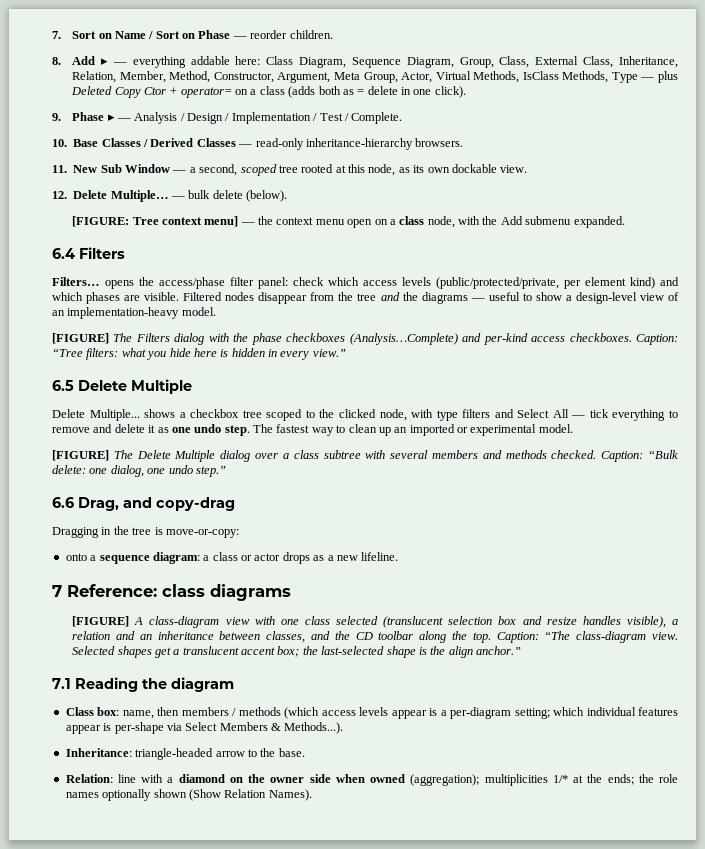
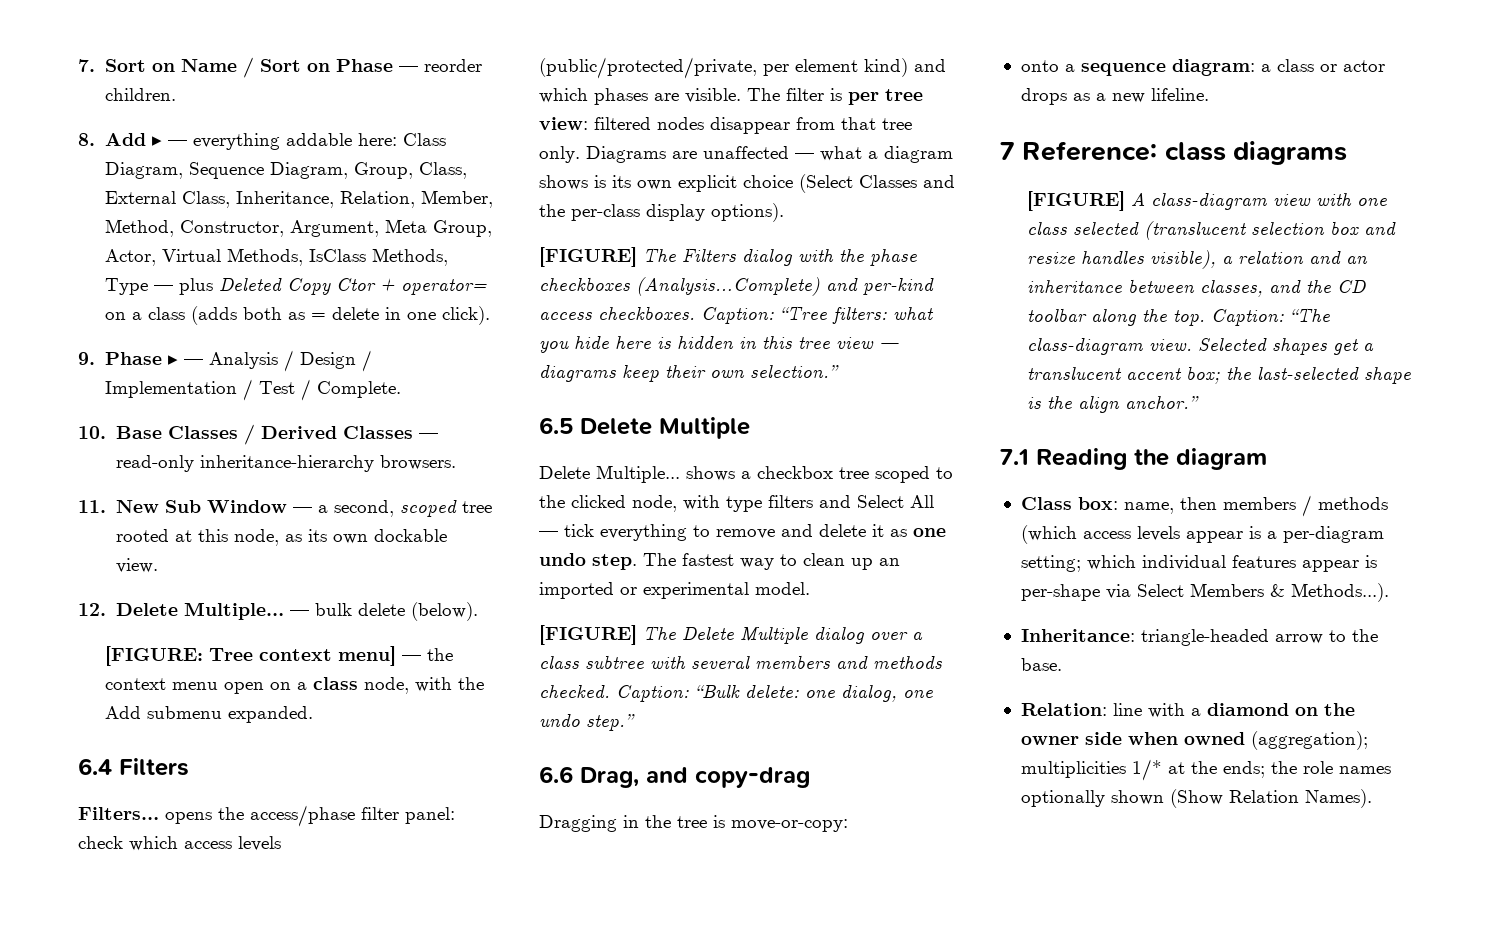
[183,292,679,304] [52,307,216,319] Filtered nodes disappear from the tree and the diagrams — useful to show a design-level view of an implementation-heavy model. -> [747,88,923,105] [539,117,912,134] [539,146,953,163] [539,174,955,193] [539,203,784,222] The filter is per tree view: filtered nodes disappear from that tree only. Diagrams are unaffected — what a diagram shows is its own explicit choice (Select Classes and the per-class display options).
[280,349,346,360] every view.” -> [762,336,899,349] [539,365,839,382] this tree view — diagrams keep their own selection.”

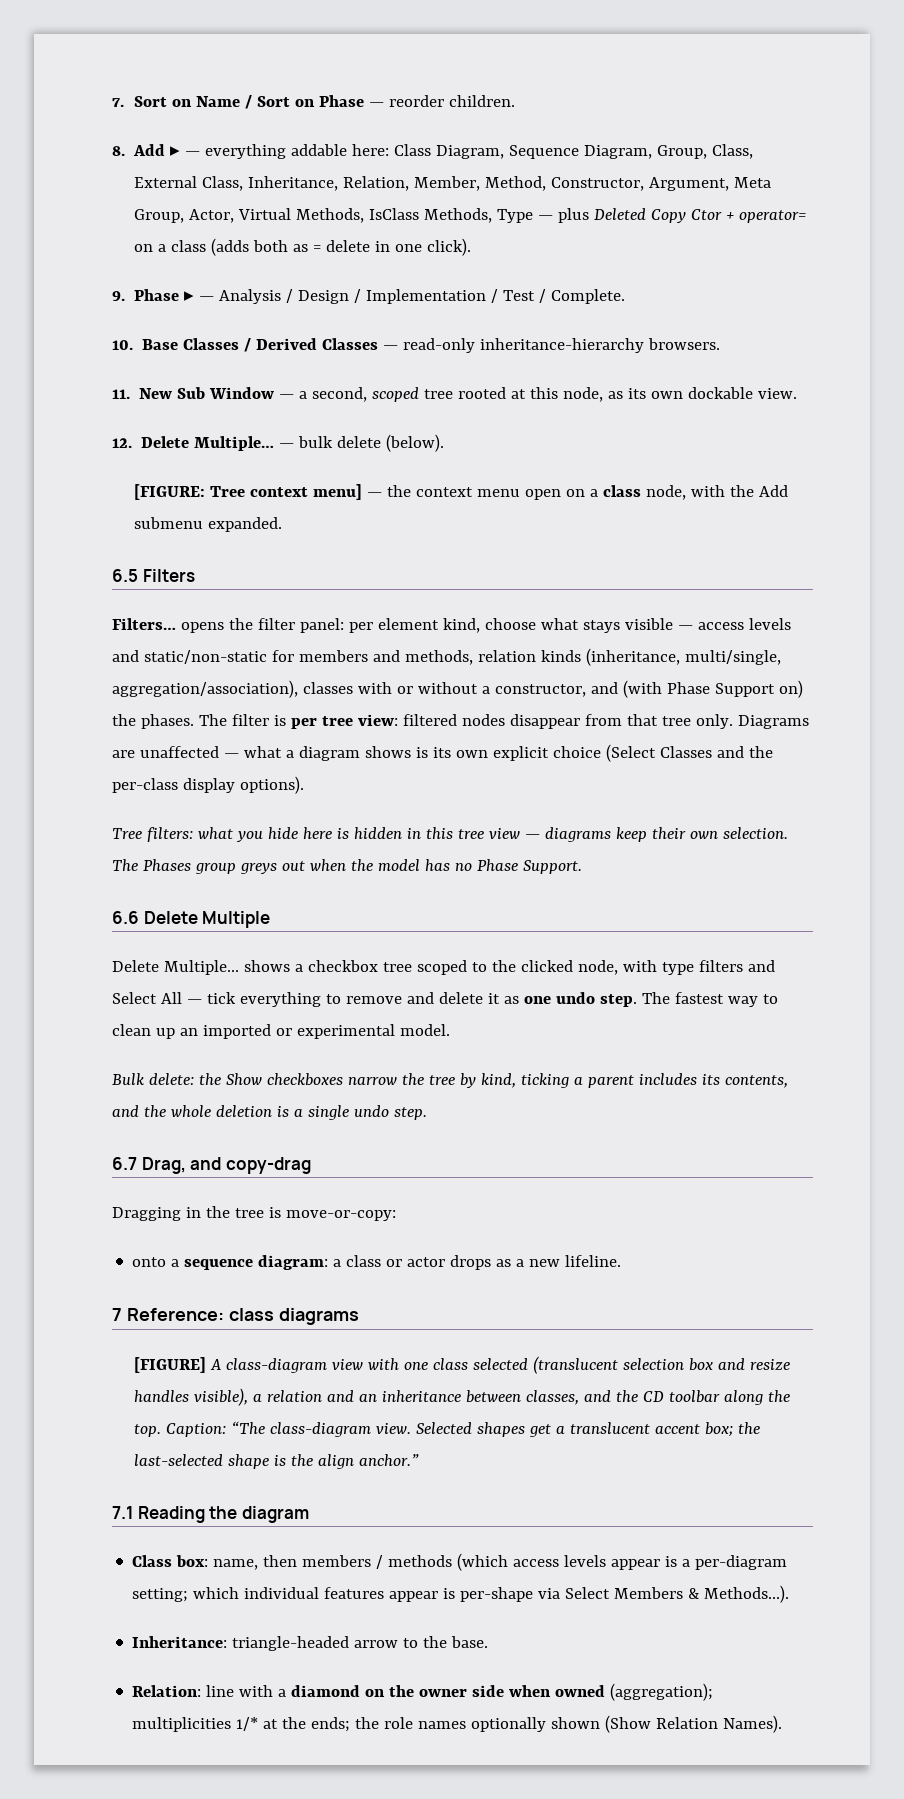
[78,758,112,775] 6.4 -> [112,569,138,582] 6.5
[250,805,355,827] access/phase -> (253, 624) none
[78,836,281,851] [539,57,946,79] [539,88,741,105] check which access levels (public/protected/private, per element kind) and which phases are visible. -> [348,618,791,633] [112,648,781,666] [112,680,803,698] [112,714,194,729] per element kind, choose what stays visible — access levels and static/non-static for members and methods, relation kinds (inheritance, multi/single, aggregation/association), classes with or without a constructor, and (with Phase Support on) the phases.
[539,247,917,267] [539,277,934,296] [539,306,827,324] [FIGURE] The Filters dialog with the phase checkboxes (Analysis…Complete) and per-kind access checkboxes. Caption: “Tree -> [112,828,142,839] Tree
[750,365,839,378] [539,417,573,434] selection.” // 6.5 -> [722,827,788,839] [112,859,582,874] [112,911,139,924] selection. The Phases group greys out when the model has no Phase Support. // 6.6
[539,625,923,645] [539,655,942,669] [539,685,933,702] [539,714,635,731] [539,766,573,783] [FIGURE] The Delete Multiple dialog over a class subtree with several members and methods checked. Caption: “Bulk delete: one dialog, one undo step.” // 6.6 -> [112,1073,788,1088] [112,1105,427,1120] [112,1157,137,1170] Bulk delete: the Show checkboxes narrow the tree by kind, ticking a parent includes its contents, and the whole deletion is a single undo step. // 6.7

